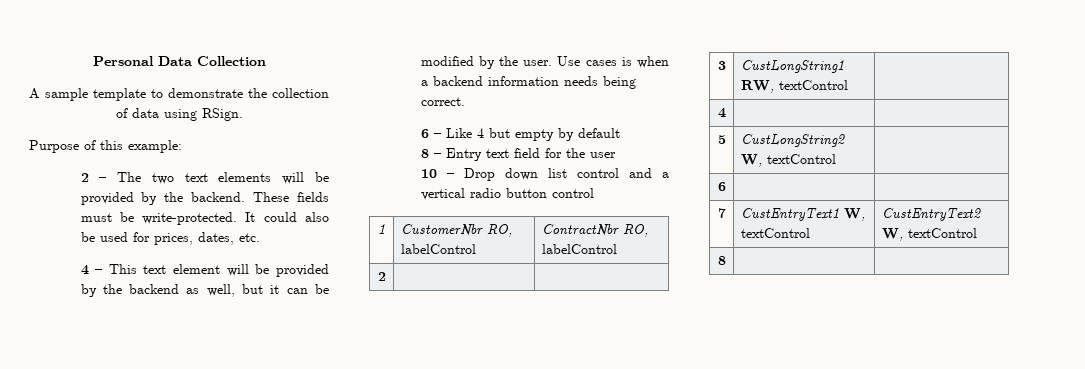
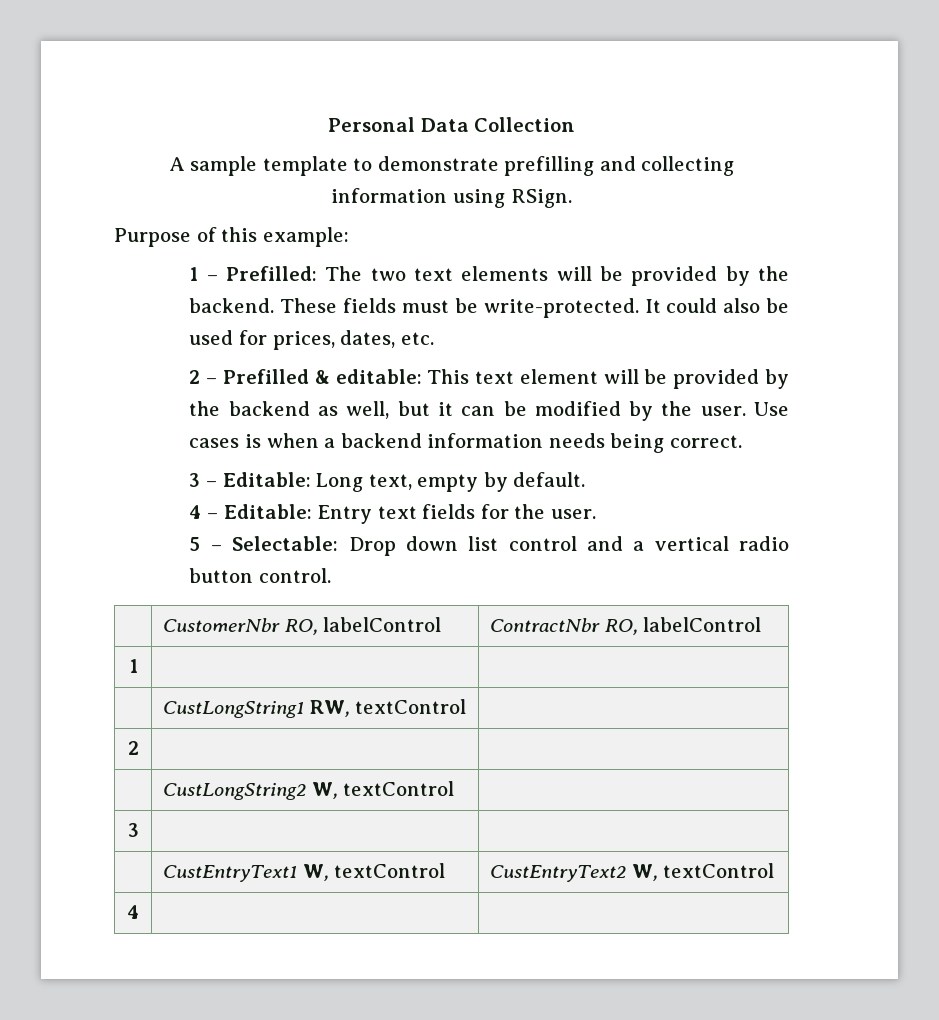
[248,88,329,98] [115,108,159,118] the collection of data -> [504,156,735,176] [331,188,448,203] prefilling and collecting information
[80,173,107,182] 2 – -> [189,266,318,281] 1 – Prefilled:
[80,265,103,275] 4 – -> [189,369,422,384] 2 – Prefilled & editable:
[420,128,620,141] [420,149,441,158] 6 – Like 4 but empty by default // 8 – -> [189,472,586,492] [189,504,312,519] 3 – Editable: Long text, empty by default. // 4 – Editable:
[513,148,540,158] field -> [422,504,476,519] fields
[589,152,616,158] [420,169,454,178] user // 10 – -> [550,509,596,519] [189,536,339,551] user. // 5 – Selectable:
[551,188,594,198] [378,224,385,234] control // 1 -> [259,568,332,583] control. //
[377,272,386,281] [717,61,726,70] 2 | | // 3 -> [128,659,138,673] 1 | | //
[717,108,726,118] [717,135,726,144] 4 | | // 5 -> [127,741,139,755] 2 | | //
[717,182,726,191] [717,208,726,218] 6 | | // 7 -> [127,823,139,837] 3 | | //
[717,256,726,265] 8 -> [127,905,139,919] 4

